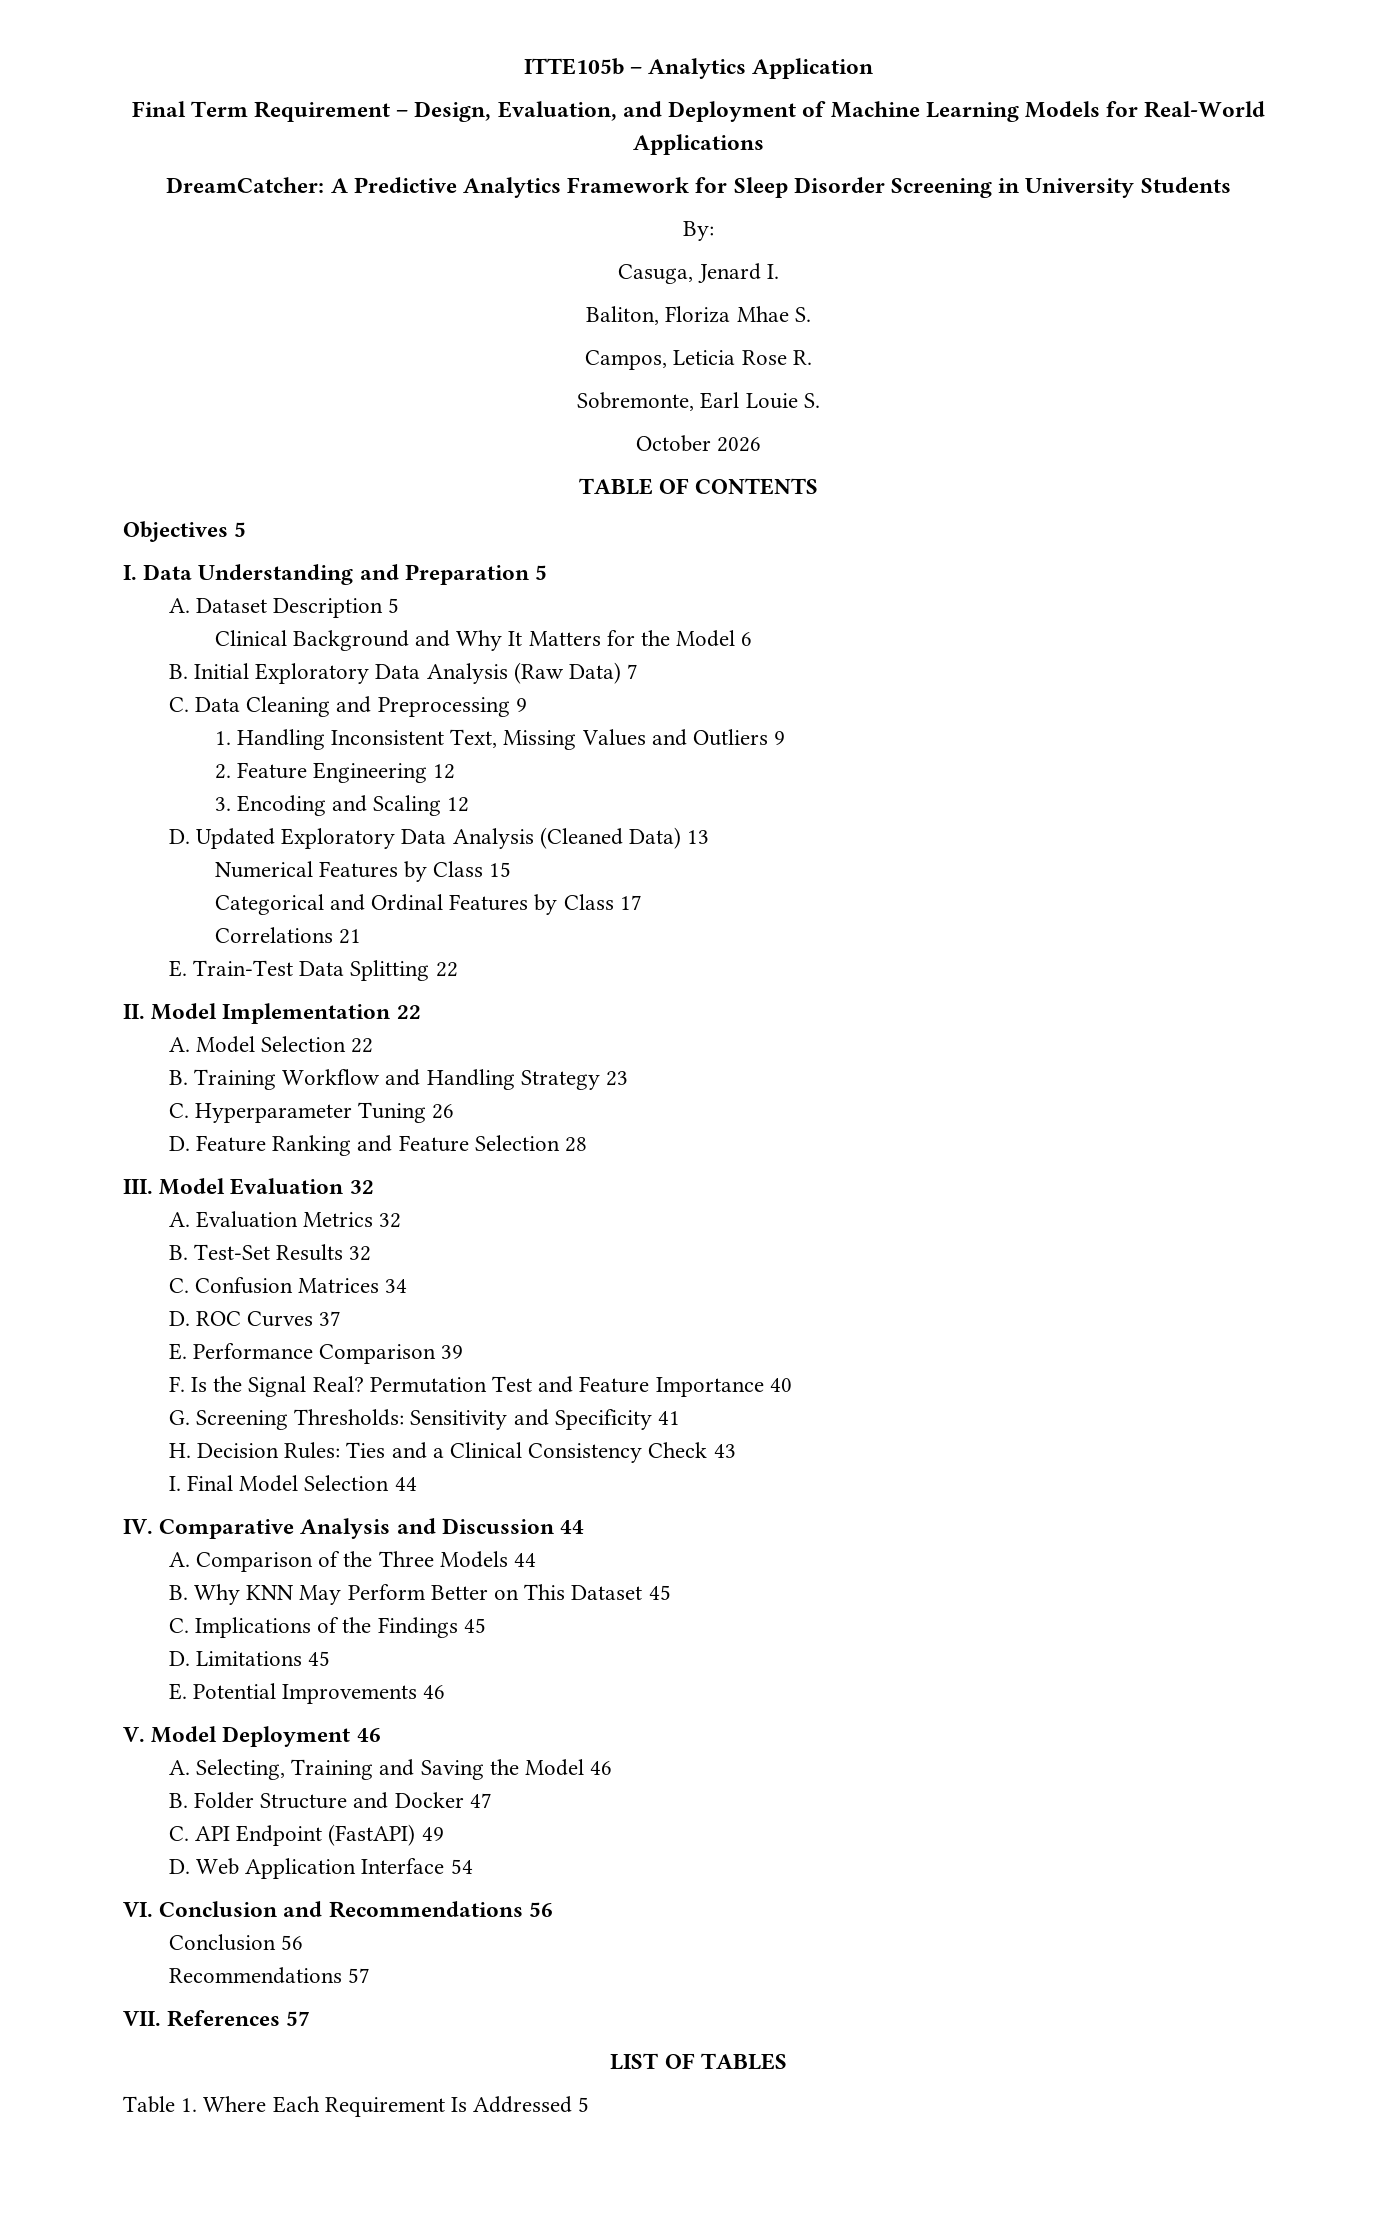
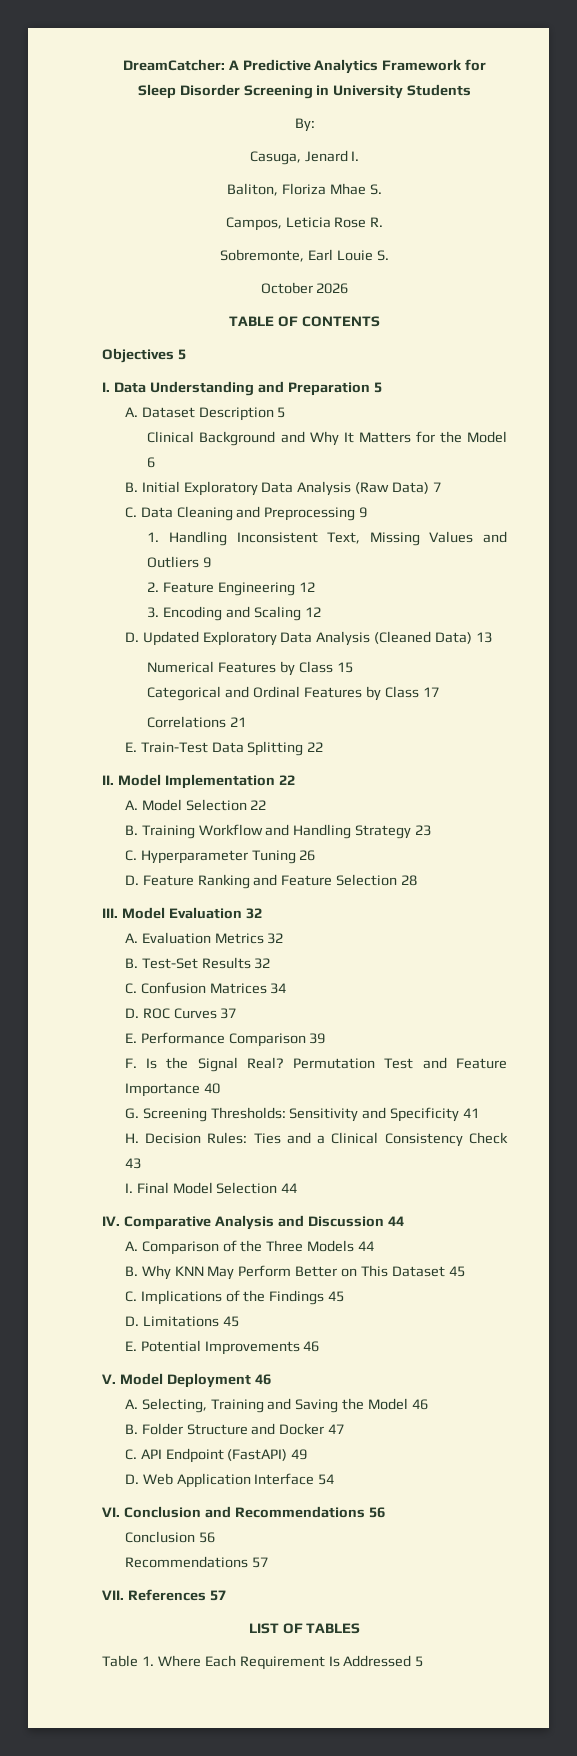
[523,58,874,79] [131,101,1266,122] [633,134,764,155] ITTE105b – Analytics Application // Final Term Requirement – Design, Evaluation, and Deployment of Machine Learning Models for Real-World Applications // -> (122, 65) none

